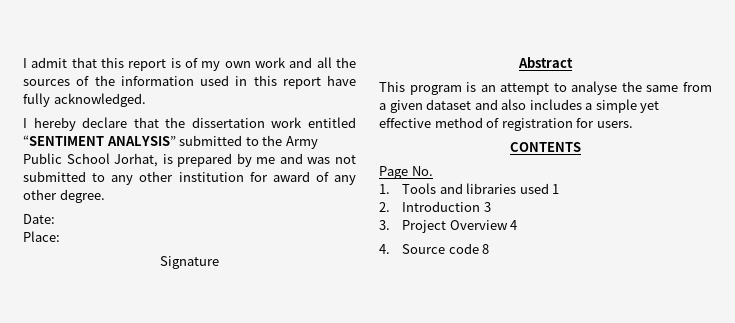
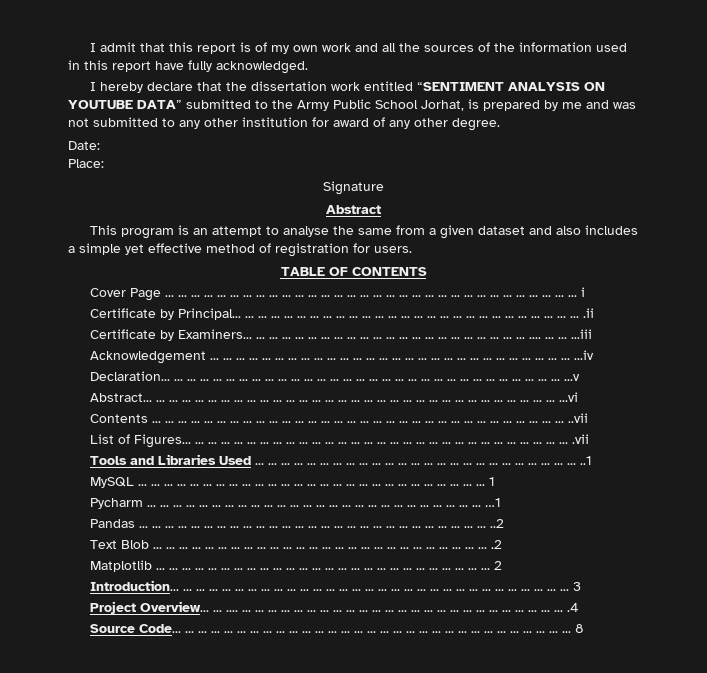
[106,136,176,146] ANALYSIS” -> [507,82,605,91] [68,100,182,109] ANALYSIS ON YOUTUBE DATA”
(633, 124) none -> [280,267,348,276] TABLE OF
[379,166,433,179] [379,183,560,194] [379,201,491,212] [379,220,518,233] [379,243,479,254] Page No. // 1. Tools and libraries used 1 // 2. Introduction 3 // 3. Project Overview 4 // 4. Source code -> [89,287,585,301] [89,308,594,320] [89,329,592,341] [89,350,594,364] [89,371,580,381] [89,392,578,402] [89,413,588,423] [89,434,589,448] [89,454,592,465] [89,477,495,488] [89,498,501,509] [89,519,504,528] [89,540,502,549] [89,560,502,572] [89,580,581,591] [89,601,579,614] [89,624,571,633] Cover Page ... ... ... ... ... ... ... ... ... ... ... ... ... ... ... ... ... ... ... ... ... ... ... ... ... ... ... ... ... ... ... ... i // Certificate by Principal... ... ... ... ... ... ... ... ... ... ... ... ... ... ... ... ... ... ... ... ... ... ... ... ... ... ... .ii // Certificate by Examiners... ... ... ... ... ... ... ... ... ... ... ... ... ... ... ... ... ... ... ... ... ... .... ... ... ...iii // Acknowledgement ... ... ... ... ... ... ... ... ... ... ... ... ... ... ... ... ... ... ... ... ... ... ... ... ... ... ... ... ...iv // Declaration... ... ... ... ... ... ... ... ... ... ... ... ... ... ... ... ... ... ... ... ... ... ... ... ... ... ... ... ... ... ... ...v // Abstract... ... ... ... ... ... ... ... ... ... ... ... ... ... ... ... ... ... ... ... ... ... ... ... ... ... ... ... ... ... ... ... ...vi // Contents ... ... ... ... ... ... ... ... ... ... ... ... ... ... ... ... ... ... ... ... ... ... ... ... ... ... ... ... ... ... ... ... ..vii // List of Figures... ... ... ... ... ... ... ... ... ... ... ... ... ... ... ... ... ... ... ... ... ... ... ... ... ... ... ... ... ... .vii // Tools and Libraries Used ... ... ... ... ... ... ... ... ... ... ... ... ... ... ... ... ... ... ... ... ... ... ... ... ... ..1 // MySQL ... ... ... ... ... ... ... ... ... ... ... ... ... ... ... ... ... ... ... ... ... ... ... ... ... ... ... 1 // Pycharm ... ... ... ... ... ... ... ... ... ... ... ... ... ... ... ... ... ... ... ... ... ... ... ... ... ... …1 // Pandas ... ... ... ... ... ... ... ... ... ... ... ... ... ... ... ... ... ... ... ... ... ... ... ... ... ... ... ..2 // Text Blob ... ... ... ... ... ... ... ... ... ... ... ... ... ... ... ... ... ... ... ... ... ... ... ... ... ... .2 // Matplotlib ... ... ... ... ... ... ... ... ... ... ... ... ... ... ... ... ... ... ... ... ... ... ... ... ... ... 2 // Introduction... ... ... ... ... ... ... ... ... ... ... ... ... ... ... ... ... ... ... ... ... ... ... ... ... ... ... ... ... ... ... 3 // Project Overview... ... .... ... ... ... ... ... ... ... ... ... ... ... ... ... ... ... ... ... ... ... ... ... ... ... ... ... .4 // Source Code... ... ... ... ... ... ... ... ... ... ... ... ... ... ... ... ... ... ... ... ... ... ... ... ... ... ... ... ... ... ...

